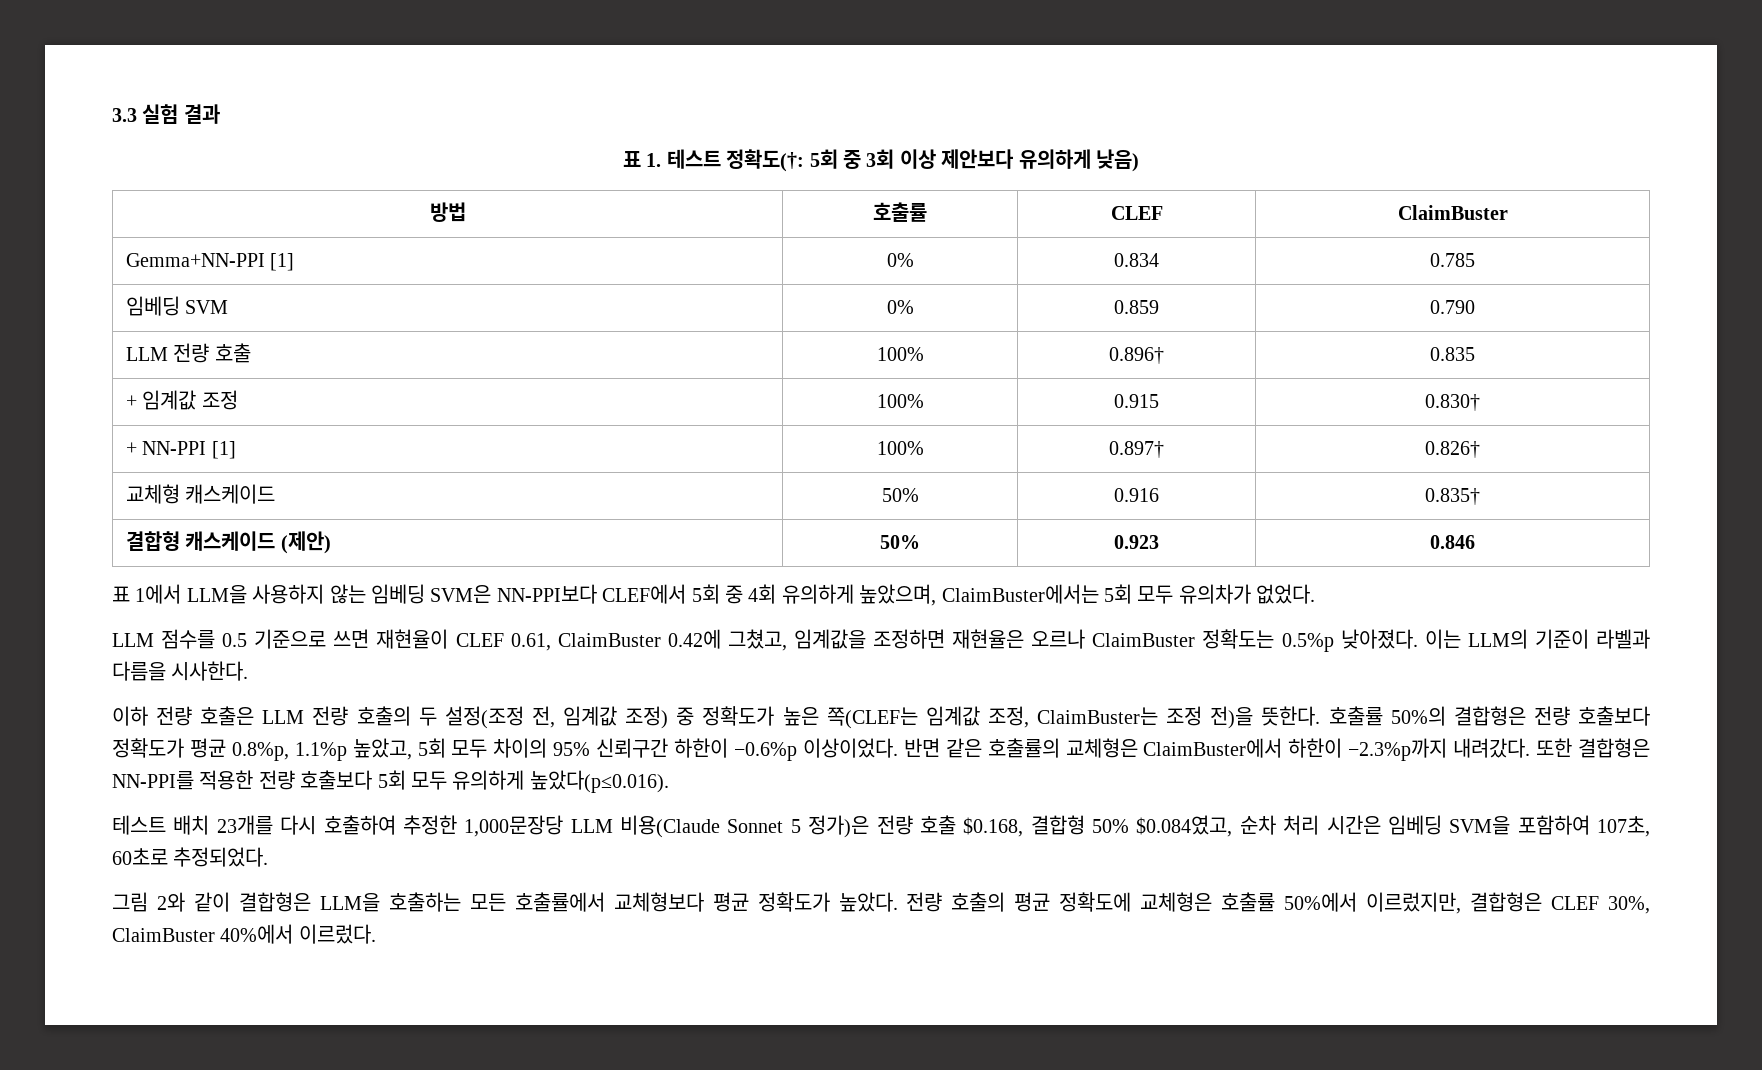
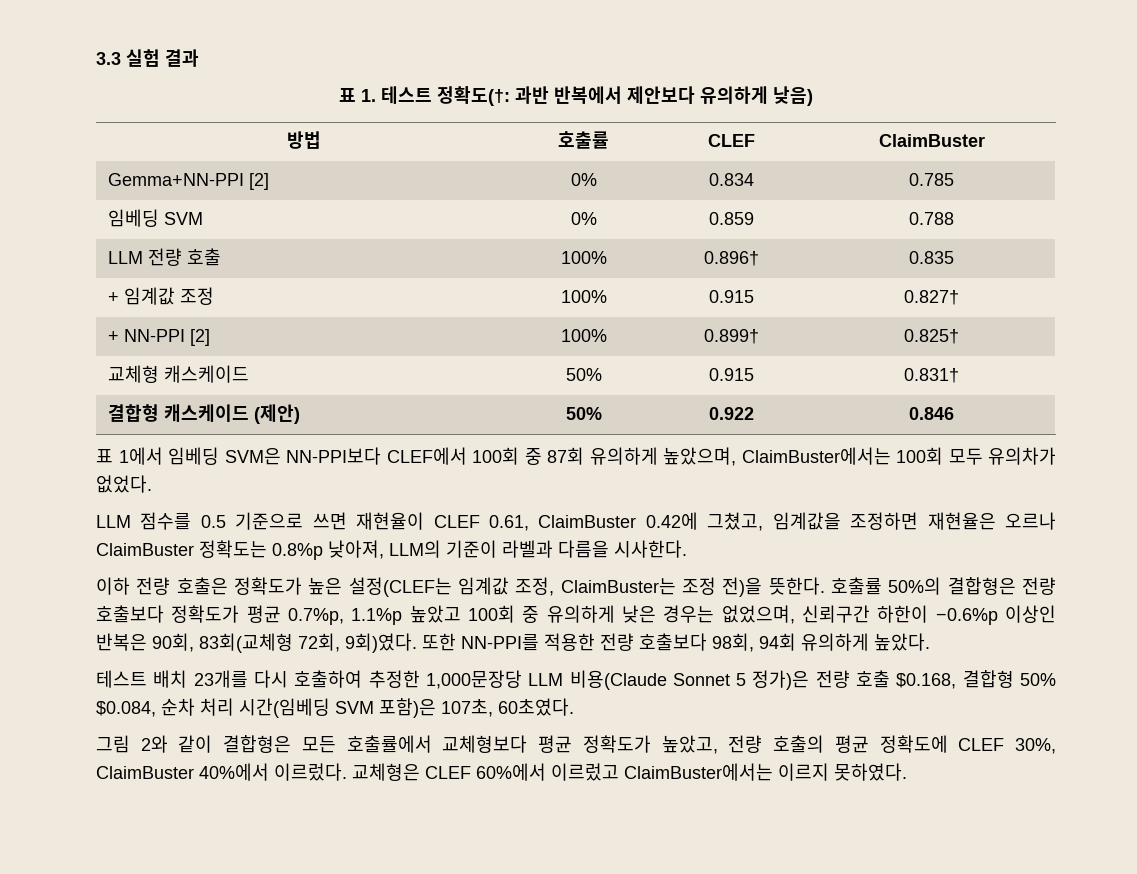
[809,149,936,169] 5회 중 3회 이상 -> [515,86,622,104] 과반 반복에서
[270,253,295,271] [1] -> [248,173,269,190] [2]
[1430,300,1475,314] 0.790 -> [909,212,955,225] 0.788
[1425,394,1480,411] 0.830† -> [904,290,960,305] 0.827†
[211,441,236,459] [876,441,924,455] [1109,441,1164,458] [1425,441,1480,458] [1] | 100% | 0.897† | 0.826† -> [189,329,210,346] [560,329,607,342] [704,329,760,344] [904,329,960,344] [2] | 100% | 0.899† | 0.825†
[1114,488,1159,502] [1425,488,1480,505] 0.916 | 0.835† -> [709,368,755,381] [904,368,960,383] 0.915 | 0.831†
[1114,535,1159,549] 0.923 -> [709,407,755,420] 0.922
[186,584,366,604] LLM을 사용하지 않는 -> (163, 456) none
[691,584,777,604] 5회 중 4회 -> [472,447,584,465] 100회 중 87회
[1103,584,1132,604] 5회 -> [896,447,943,465] 100회
[1281,629,1461,652] 0.5%p 낮아졌다. 이는 -> [272,540,384,560] 0.8%p 낮아져,
[262,706,695,729] LLM 전량 호출의 두 설정(조정 전, 임계값 조정) 중 -> (228, 586) none
[826,707,918,729] 쪽(CLEF는 -> [348,577,452,597] 설정(CLEF는
[231,738,1651,761] [112,770,669,793] 0.8%p, 1.1%p 높았고, 5회 모두 차이의 95% 신뢰구간 하한이 −0.6%p 이상이었다. 반면 같은 호출률의 교체형은 ClaimBuster에서 하한이 −2.3%p까지 내려갔다. 또한 결합형은 NN-PPI를 적용한 전량 호출보다 5회 모두 유의하게 높았다(p≤0.016). -> [288,605,1057,625] [96,633,930,653] 0.7%p, 1.1%p 높았고 100회 중 유의하게 낮은 경우는 없었으며, 신뢰구간 하한이 −0.6%p 이상인 반복은 90회, 83회(교체형 72회, 9회)였다. 또한 NN-PPI를 적용한 전량 호출보다 98회, 94회 유의하게 높았다.
[1136,815,1233,837] $0.084였고, -> [96,701,156,717] $0.084,
[1326,815,1650,837] [112,847,269,867] 시간은 임베딩 SVM을 포함하여 107초, 60초로 추정되었다. -> [239,698,574,718] 시간(임베딩 SVM 포함)은 107초, 60초였다.
[319,892,461,912] LLM을 호출하는 -> (292, 744) none
[838,892,898,912] 높았다. -> [661,735,718,754] 높았고,
[1140,892,1543,914] 교체형은 호출률 50%에서 이르렀지만, 결합형은 -> (948, 744) none
(376, 934) none -> [352,763,907,781] 교체형은 CLEF 60%에서 이르렀고 ClaimBuster에서는 이르지 못하였다.

